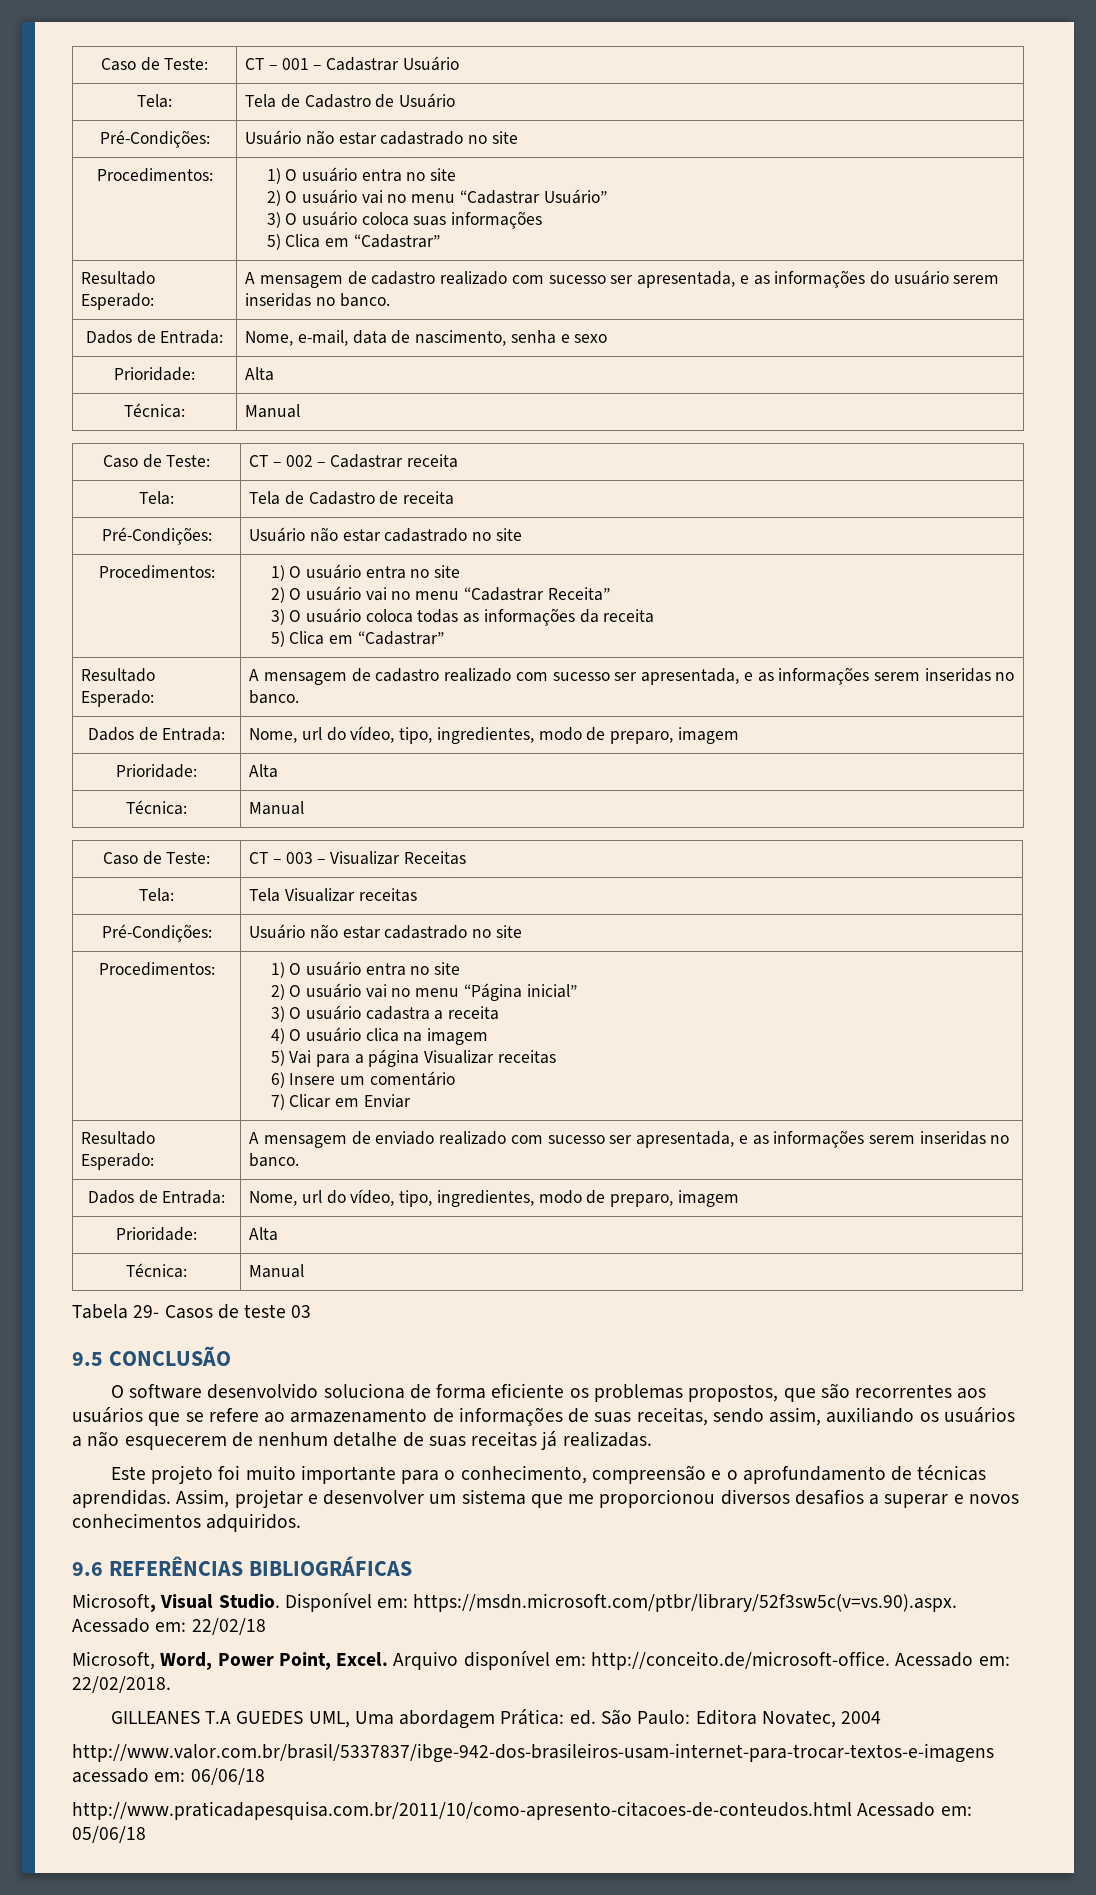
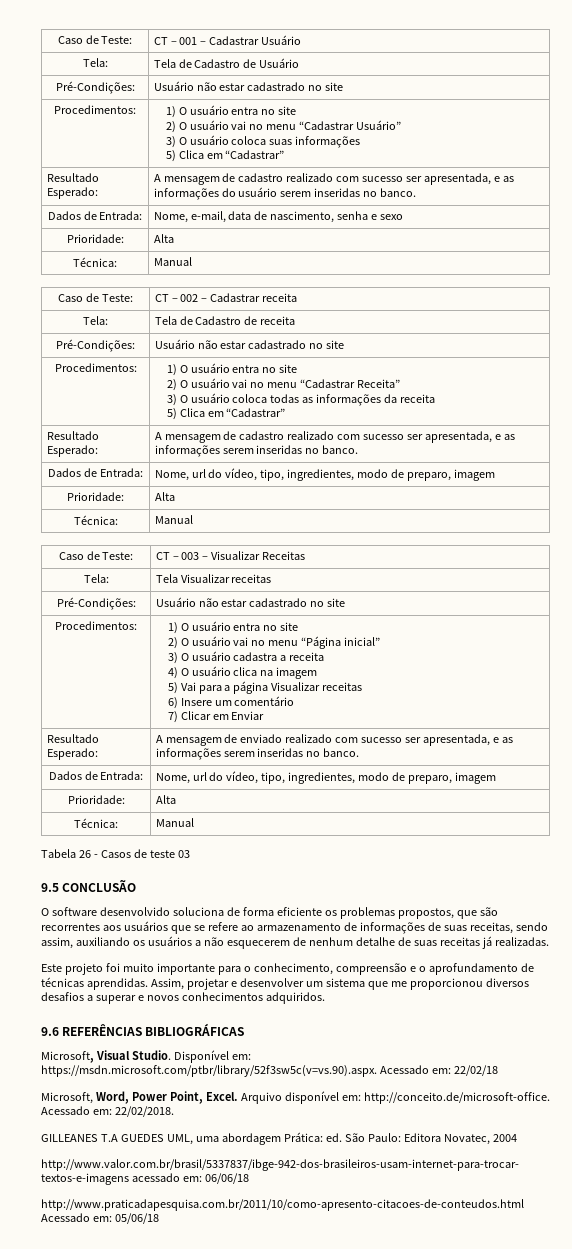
[133,1305,160,1318] 29- -> [78,850,98,858] 26 -
[354,1711,394,1725] Uma -> [195,1136,219,1142] uma

